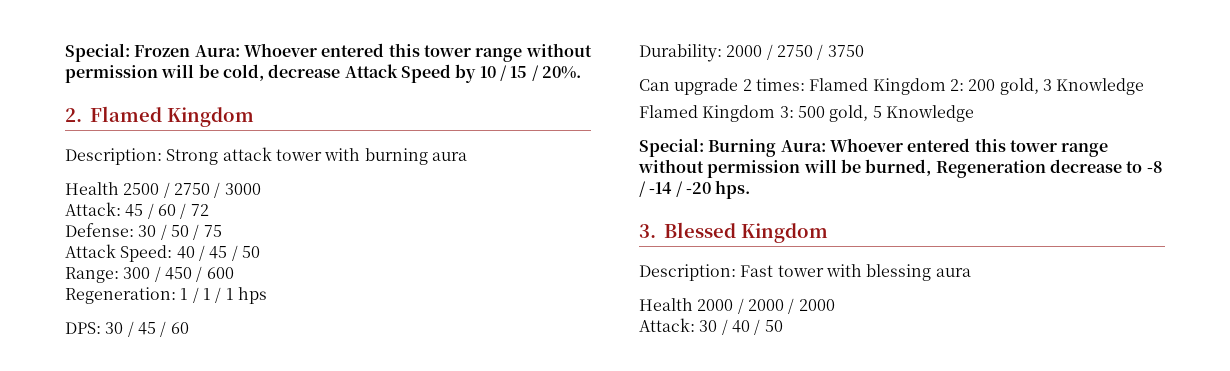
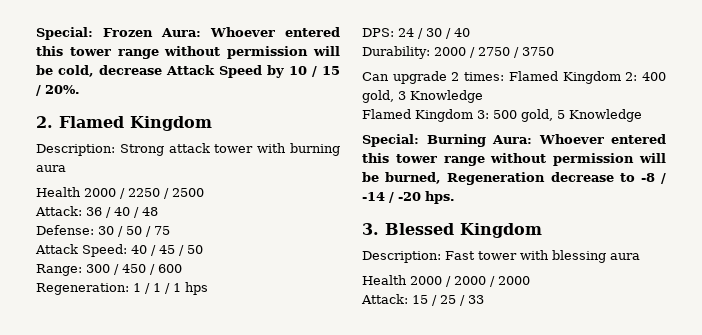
[123,182,261,198] [65,202,209,219] 2500 / 2750 / 3000 // Attack: 45 / 60 / 72 -> [84,188,204,199] [35,206,158,218] 2000 / 2250 / 2500 // Attack: 36 / 40 / 48
[105,321,189,337] 30 / 45 / 60 -> [398,28,470,39] 24 / 30 / 40
[968,79,996,91] 200 -> [642,72,666,81] 400
[699,319,783,335] 30 / 40 / 50 -> [412,295,484,306] 15 / 25 / 33

